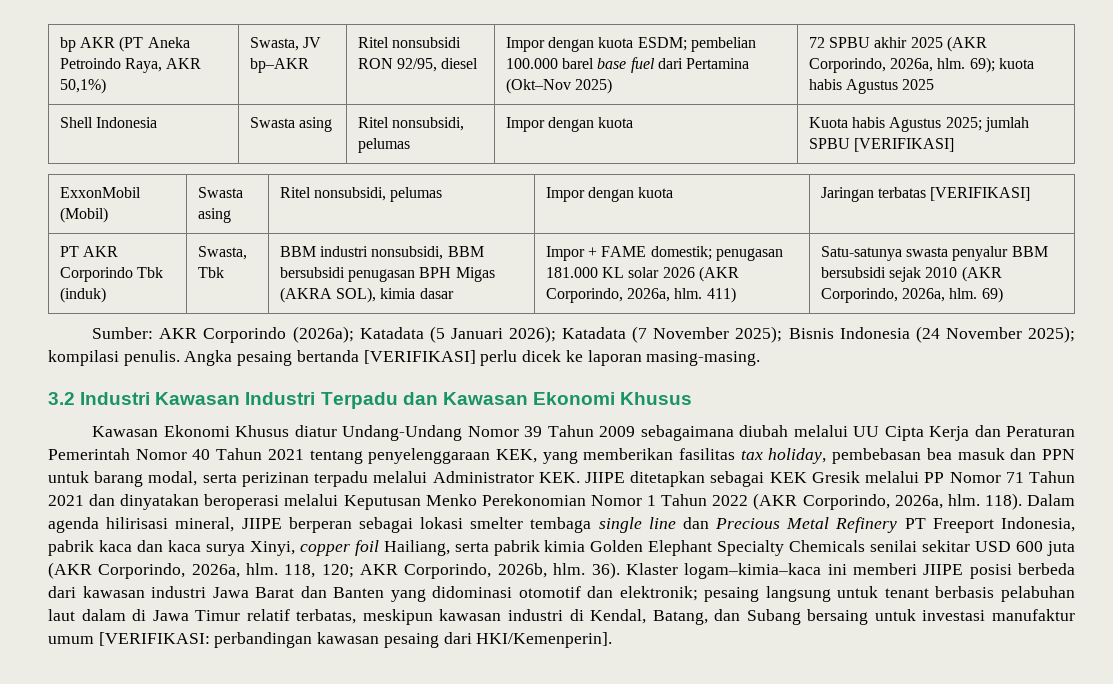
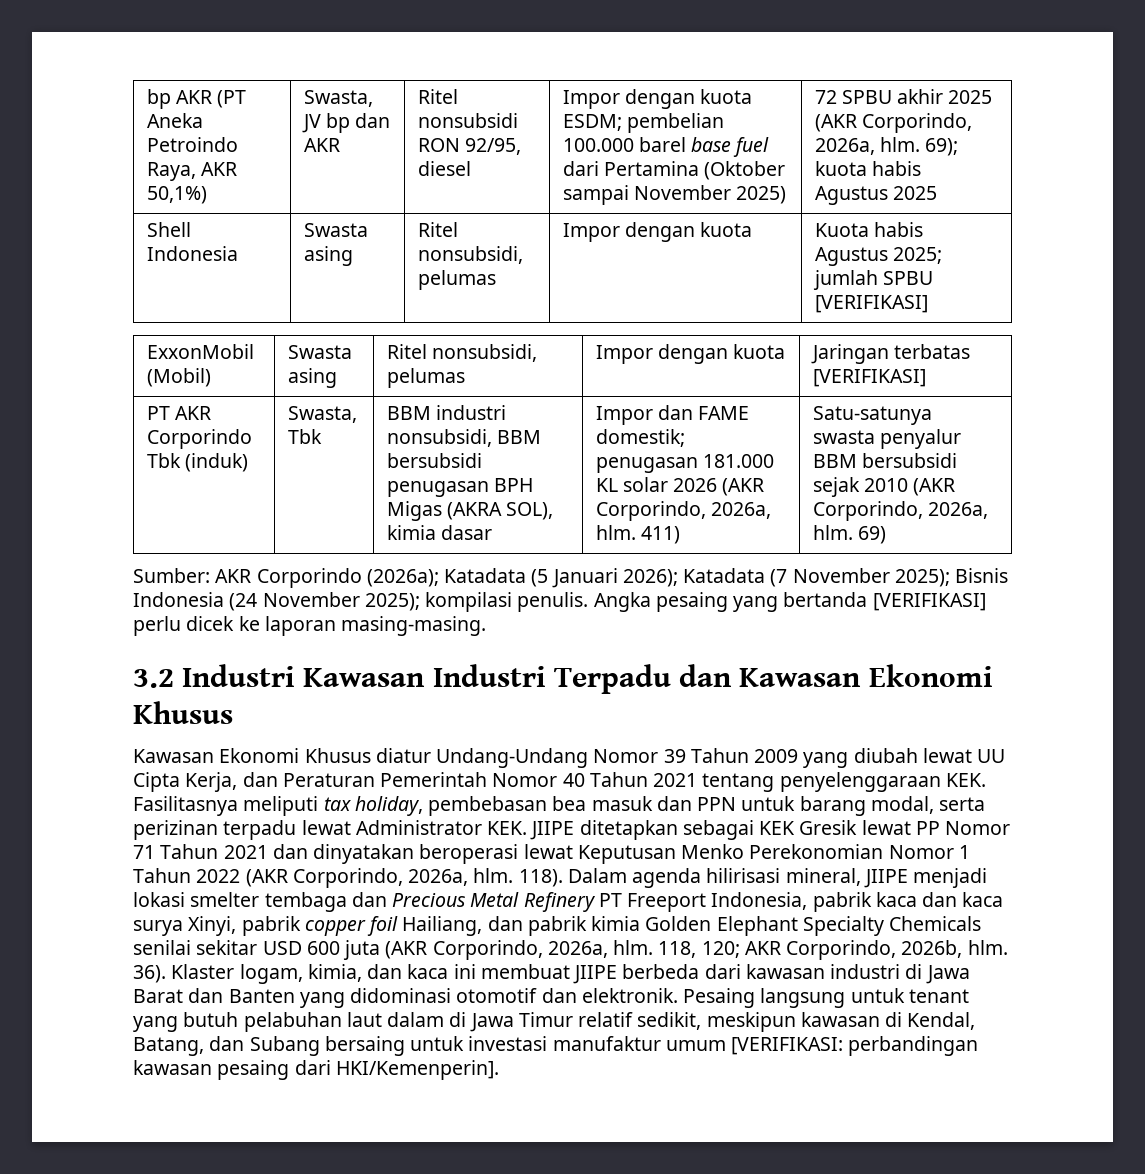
[249,58,309,73] bp–AKR -> [325,113,391,133] [303,138,340,152] bp dan AKR
[505,78,571,94] (Okt–Nov -> [704,161,786,180] [562,185,731,205] (Oktober sampai November
[588,247,598,257] + -> [657,405,693,420] dan
(293, 358) none -> [733,596,779,612] yang
[640,425,848,441] sebagaimana diubah melalui -> [803,748,972,768] yang diubah lewat
[929,426,970,441] Kerja -> [185,772,238,792] Kerja,
[495,448,736,464] KEK, yang memberikan fasilitas -> [945,773,986,787] [133,796,319,816] KEK. Fasilitasnya meliputi
[373,471,428,483] melalui -> [301,820,351,835] lewat
[865,471,920,483] melalui -> [861,820,911,835] lewat
[284,494,339,506] melalui -> [523,844,573,859] lewat
[288,517,413,533] berperan sebagai -> [913,868,988,888] menjadi
[598,517,676,533] single line -> (347, 902) none
(295, 548) none -> [241,916,301,936] pabrik
[454,542,489,552] serta -> [487,916,523,931] dan
[684,563,1012,579] logam–kimia–kaca ini memberi JIIPE posisi -> [239,964,618,984] logam, kimia, dan kaca ini membuat JIIPE
(207, 592) none -> [905,964,923,979] di
[619,586,760,602] elektronik; pesaing -> [581,988,756,1008] elektronik. Pesaing
[935,586,995,598] berbasis -> [133,1012,239,1032] yang butuh
[296,609,357,624] terbatas, -> [637,1012,702,1030] sedikit,
[508,609,563,621] industri -> (880, 1019) none

